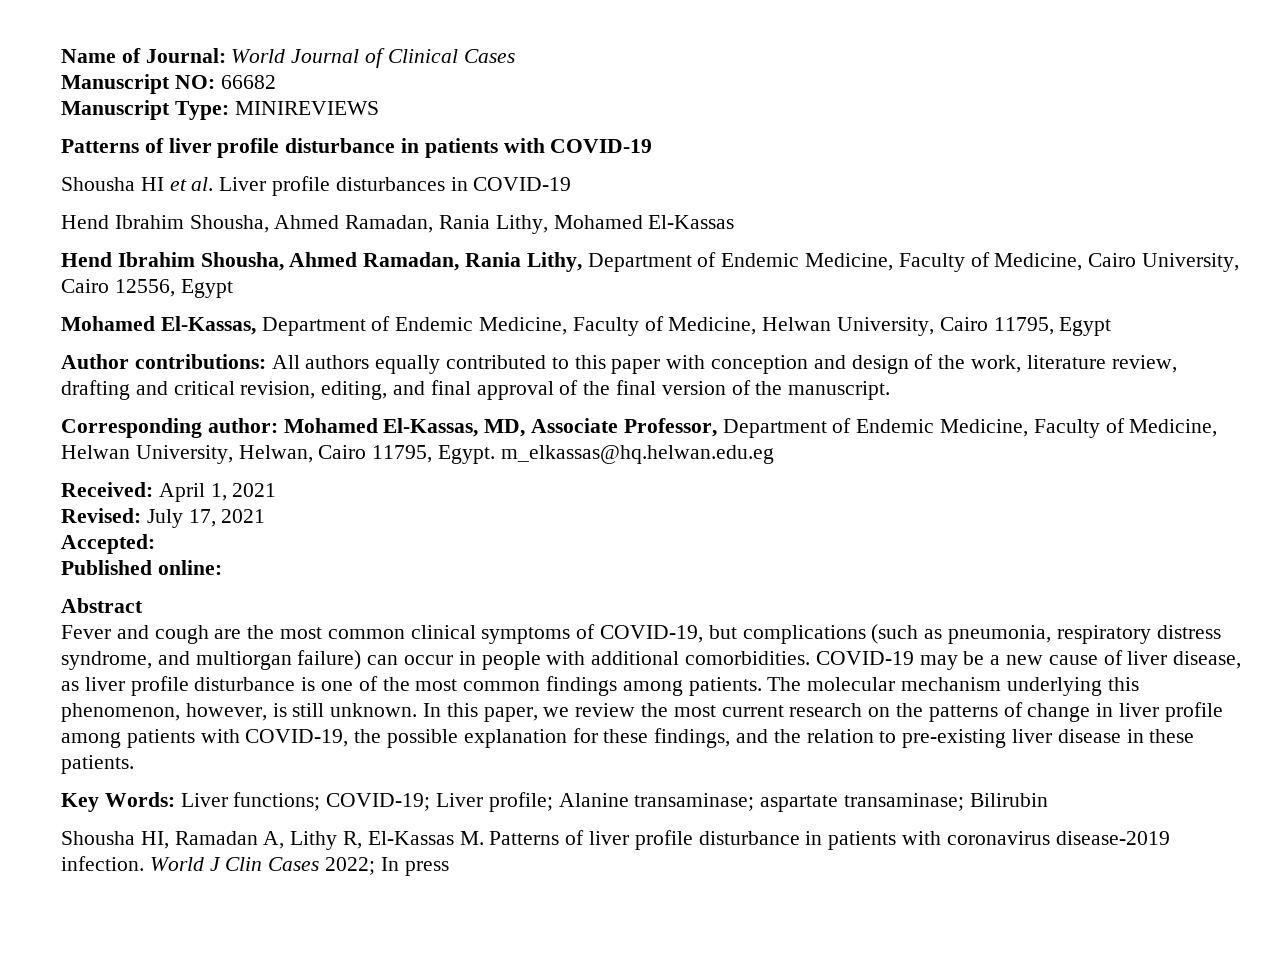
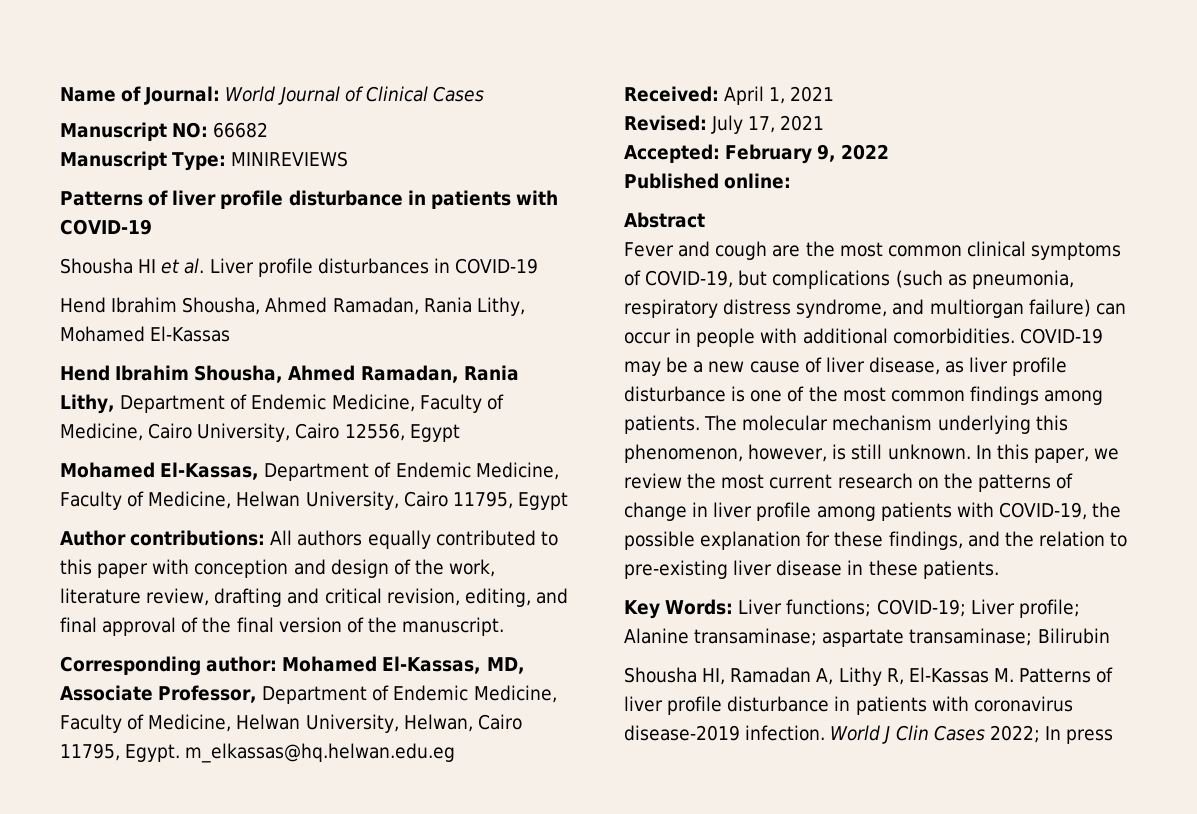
(155, 544) none -> [725,144,890,164] February 9, 2022

